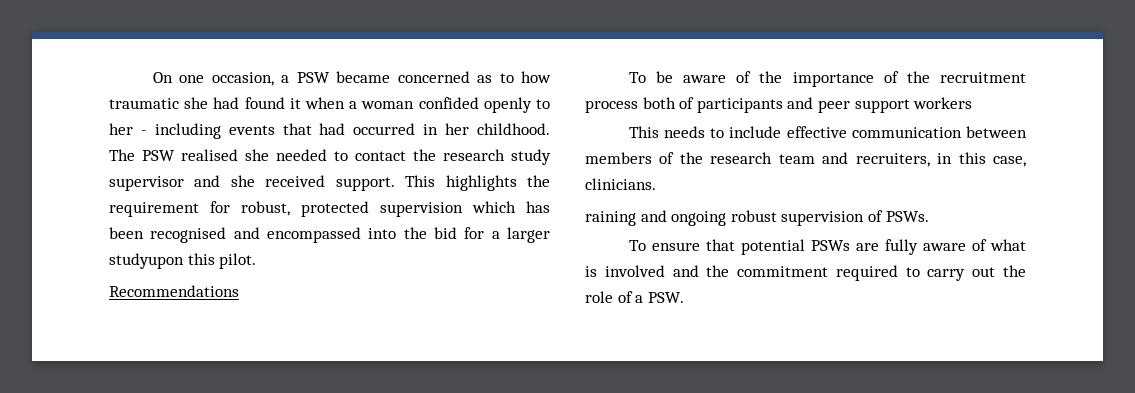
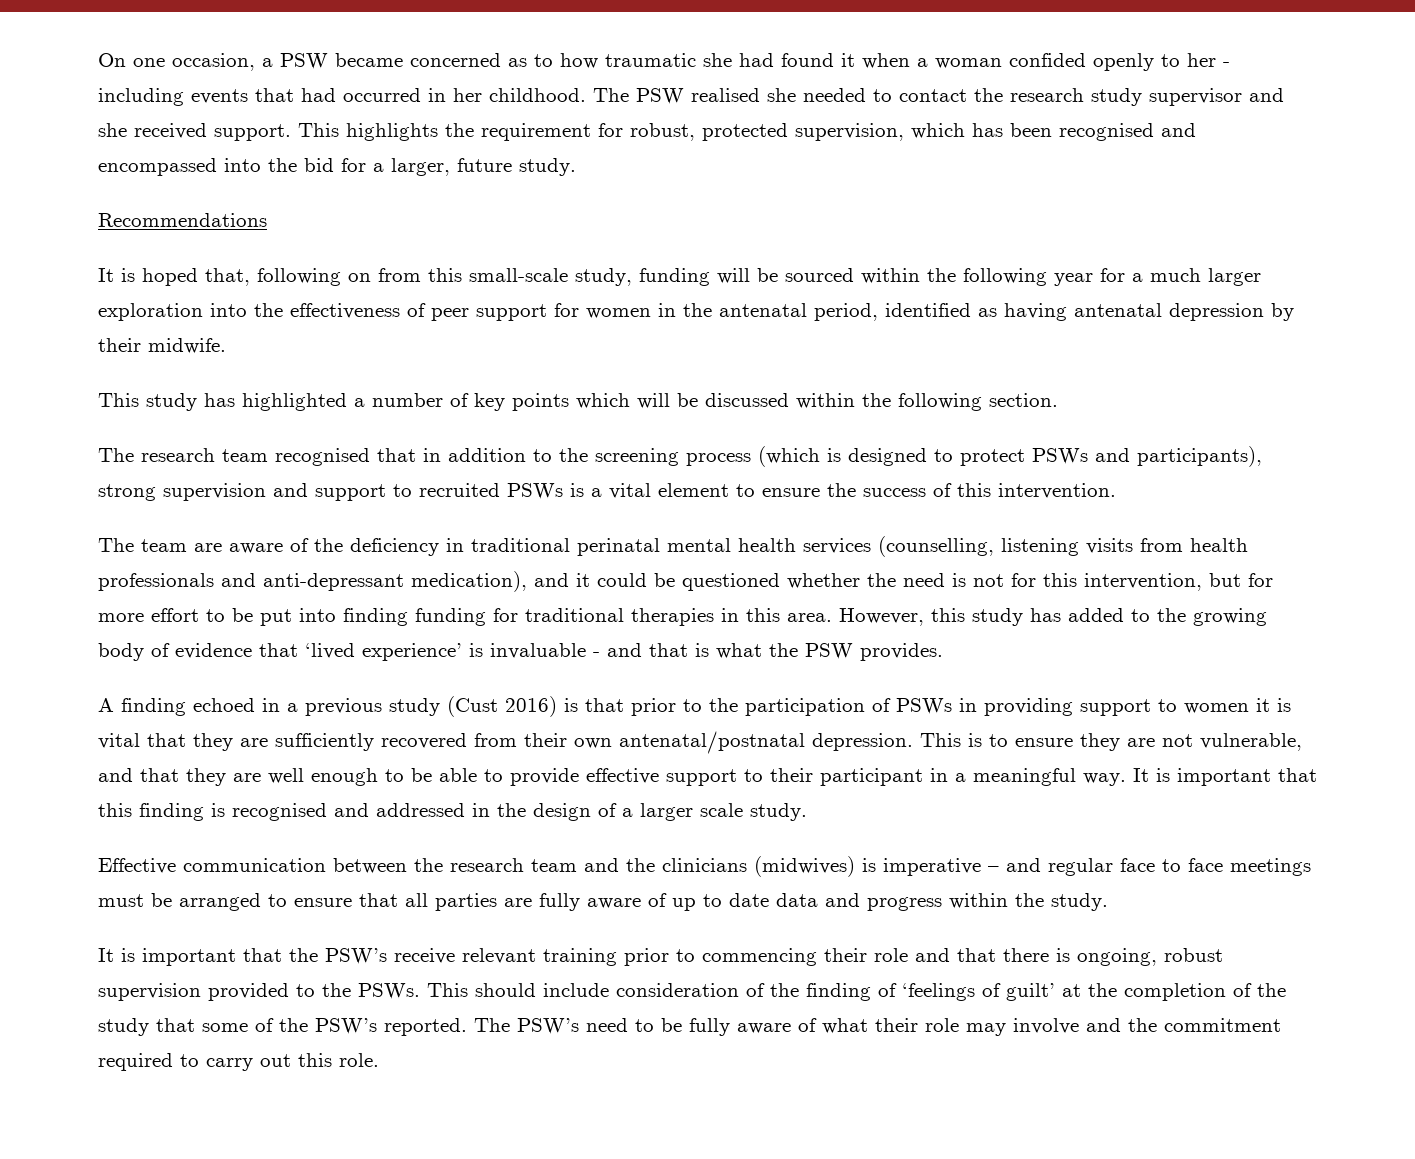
[380,202,463,217] supervision -> [795,123,904,141] supervision,
[506,227,550,243] [109,253,257,269] [109,285,239,297] [628,71,1026,87] [585,97,973,113] [628,126,1027,138] [585,152,1026,167] [585,178,656,190] [585,210,929,226] [628,239,1026,255] [585,265,665,277] larger studyupon this pilot. // Recommendations // To be aware of the importance of the recruitment process both of participants and peer support workers // This needs to include effective communication between members of the research team and recruiters, in this case, clinicians. // raining and ongoing robust supervision of PSWs. // To ensure that potential PSWs are fully aware of what is involved -> [391,158,576,176] [98,213,267,227] [98,268,1261,286] [98,303,1294,321] [98,338,226,354] [98,393,1058,411] [98,446,1262,467] [98,483,1116,501] [98,536,1248,557] [98,571,1273,592] [98,608,1267,626] [98,643,943,661] [98,696,1291,717] [98,731,1302,754] [98,768,1317,786] [98,803,807,821] [98,856,1311,877] [98,893,1108,911] [98,948,1223,966] [98,983,1286,1001] [98,1018,1079,1036] larger, future study. // Recommendations // It is hoped that, following on from this small-scale study, funding will be sourced within the following year for a much larger exploration into the effectiveness of peer support for women in the antenatal period, identified as having antenatal depression by their midwife. // This study has highlighted a number of key points which will be discussed within the following section. // The research team recognised that in addition to the screening process (which is designed to protect PSWs and participants), strong supervision and support to recruited PSWs is a vital element to ensure the success of this intervention. // The team are aware of the deficiency in traditional perinatal mental health services (counselling, listening visits from health professionals and anti-depressant medication), and it could be questioned whether the need is not for this intervention, but for more effort to be put into finding funding for traditional therapies in this area. However, this study has added to the growing body of evidence that ‘lived experience’ is invaluable - and that is what the PSW provides. // A finding echoed in a previous study (Cust 2016) is that prior to the participation of PSWs in providing support to women it is vital that they are sufficiently recovered from their own antenatal/postnatal depression. This is to ensure they are not vulnerable, and that they are well enough to be able to provide effective support to their participant in a meaningful way. It is important that this finding is recognised and addressed in the design of a larger scale study. // Effective communication between the research team and the clinicians (midwives) is imperative – and regular face to face meetings must be arranged to ensure that all parties are fully aware of up to date data and progress within the study. // It is important that the PSW’s receive relevant training prior to commencing their role and that there is ongoing, robust supervision provided to the PSWs. This should include consideration of the finding of ‘feelings of guilt’ at the completion of the study that some of the PSW’s reported. The PSW’s need to be fully aware of what their role may involve
[1003,265,1026,277] [585,291,684,303] the role of a PSW. -> [298,1053,379,1067] this role.

